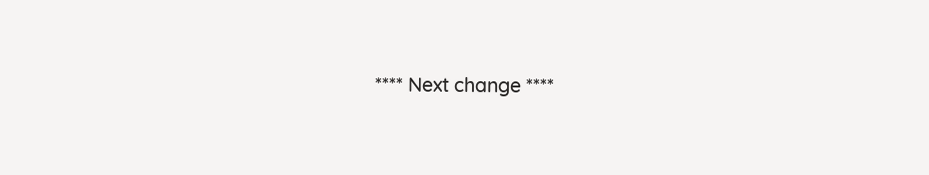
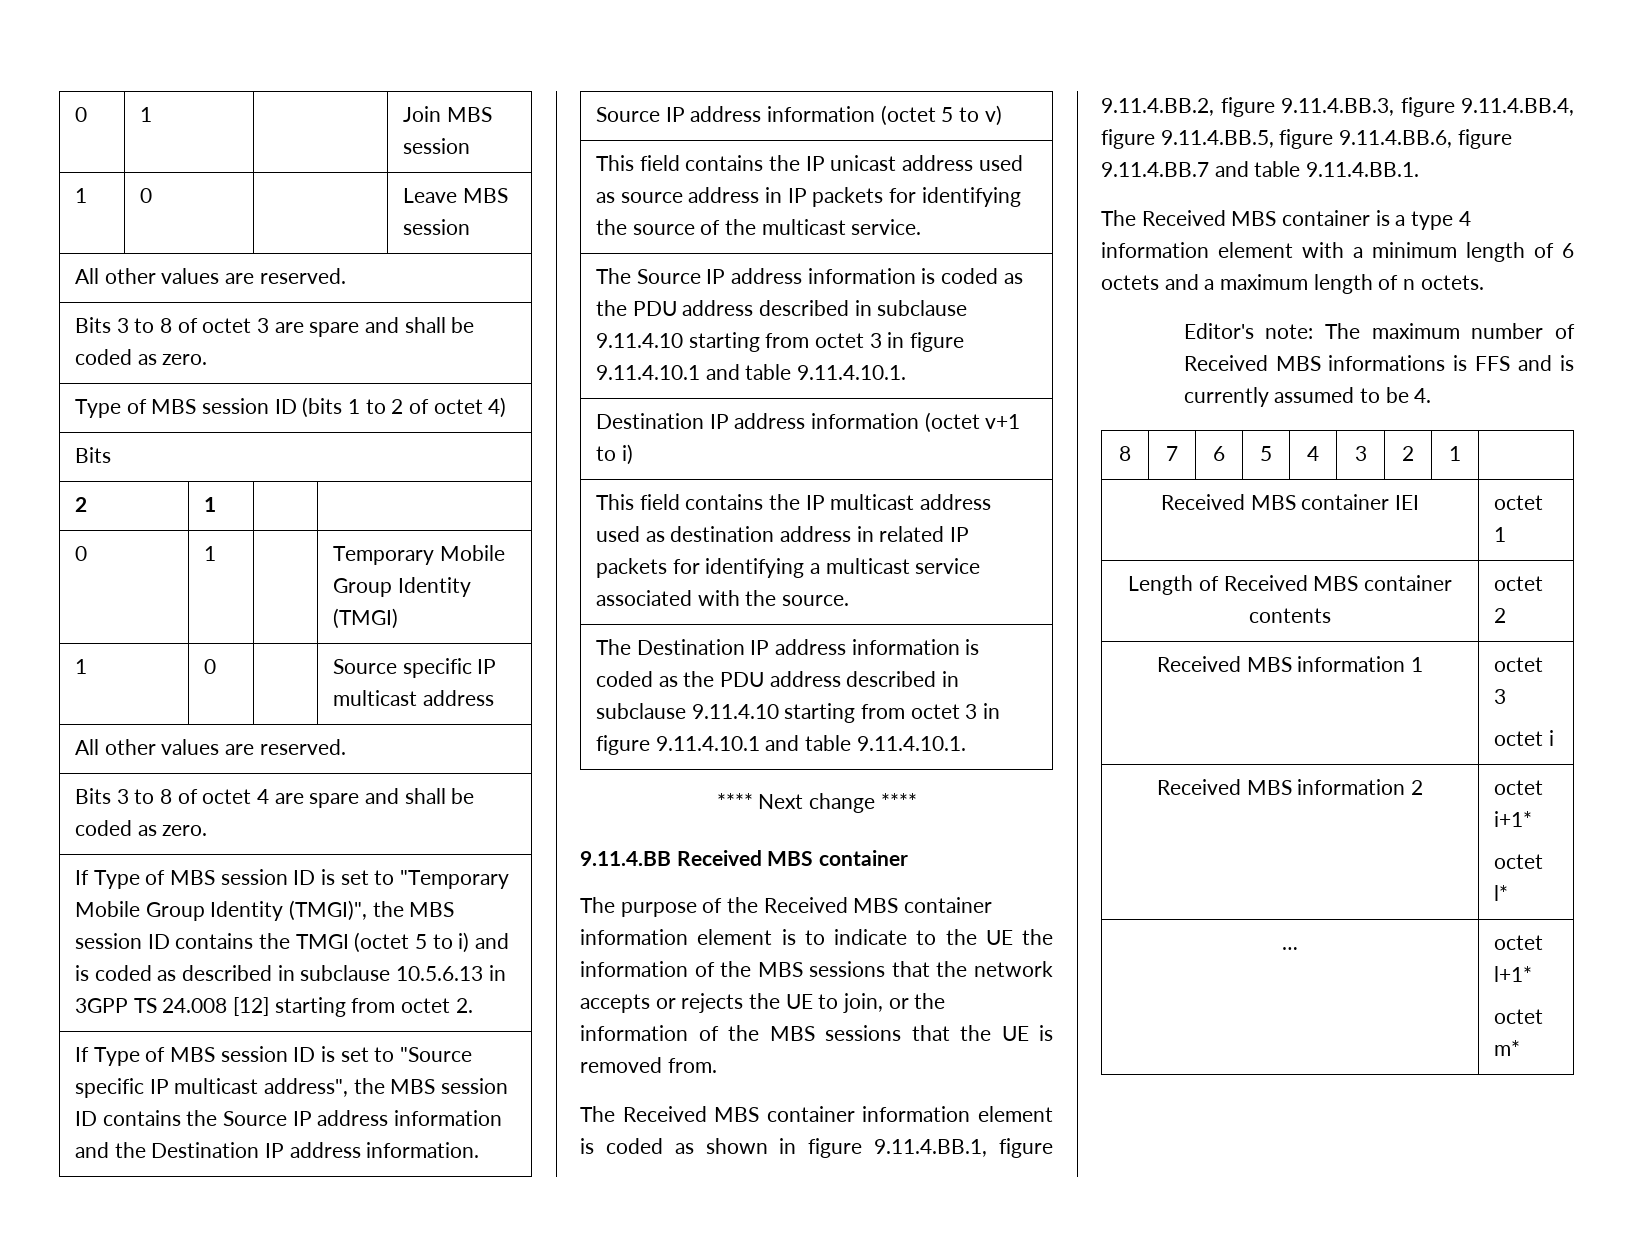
[373,76,556,97] **** Next change **** -> [75,107,88,122] [140,107,153,122] [403,106,492,122] [403,138,471,154] [75,188,88,203] [140,188,153,203] [403,188,508,203] [403,219,471,235] [75,268,346,284] [75,317,475,337] [75,349,208,365] [75,397,507,418] [75,447,112,463] [75,497,88,512] [204,497,217,512] [75,546,88,561] [204,546,217,561] [333,545,505,565] [333,577,471,597] [333,608,399,629] [75,659,88,674] [204,659,217,674] [333,658,497,678] [333,690,494,706] [75,739,346,755] [75,788,475,808] [75,820,208,836] [75,869,510,889] [75,900,455,921] [75,932,510,953] [75,965,506,981] [75,997,473,1017] [75,1046,473,1066] [75,1078,509,1098] [75,1110,503,1126] [75,1142,480,1158] [596,105,1002,126] [596,155,1023,171] [596,187,1021,207] [596,219,922,235] [596,268,1023,284] [596,300,968,316] [596,332,965,352] [596,364,907,380] [596,412,1021,433] [596,444,633,465] [596,494,992,510] [596,526,970,542] [596,558,981,578] [596,590,850,606] [596,639,980,655] [596,671,960,687] [596,703,1001,723] [596,735,966,755] [716,793,917,813] [580,850,909,866] [580,897,993,917] [580,929,1053,945] [580,961,1053,977] [580,993,946,1013] [580,1025,1053,1041] [580,1057,717,1073] [580,1106,1053,1122] [580,1138,1053,1158] [1101,97,1574,117] [1101,129,1512,149] [1101,161,1420,177] [1101,210,1471,230] [1101,242,1574,262] [1101,274,1484,294] [1183,323,1575,339] [1183,355,1574,371] [1183,387,1432,407] [1119,446,1131,461] [1166,446,1178,461] [1213,446,1225,461] [1260,446,1272,461] [1307,446,1319,461] [1354,446,1367,461] [1402,446,1414,461] [1449,446,1461,461] [1160,494,1420,510] [1494,495,1544,510] [1494,527,1507,542] [1128,575,1452,595] [1249,608,1331,623] [1494,576,1544,591] [1494,608,1507,623] [1156,656,1424,672] [1494,657,1544,672] [1494,689,1507,704] [1494,730,1554,746] [1156,779,1424,795] [1494,780,1544,795] [1494,811,1533,827] [1494,854,1544,869] [1494,885,1509,901] [1282,947,1298,950] [1494,935,1544,950] [1494,966,1533,982] [1494,1009,1544,1024] [1494,1040,1521,1056] 0 | 1 | | Join MBS session // 1 | 0 | | Leave MBS session // All other values are reserved. // Bits 3 to 8 of octet 3 are spare and shall be coded as zero. // Type of MBS session ID (bits 1 to 2 of octet 4) // Bits // 2 | 1 | | // 0 | 1 | | Temporary Mobile Group Identity (TMGI) // 1 | 0 | | Source specific IP multicast address // All other values are reserved. // Bits 3 to 8 of octet 4 are spare and shall be coded as zero. // If Type of MBS session ID is set to "Temporary Mobile Group Identity (TMGI)", the MBS session ID contains the TMGI (octet 5 to i) and is coded as described in subclause 10.5.6.13 in 3GPP TS 24.008 [12] starting from octet 2. // If Type of MBS session ID is set to "Source specific IP multicast address", the MBS session ID contains the Source IP address information and the Destination IP address information. // Source IP address information (octet 5 to v) // This field contains the IP unicast address used as source address in IP packets for identifying the source of the multicast service. // The Source IP address information is coded as the PDU address described in subclause 9.11.4.10 starting from octet 3 in figure 9.11.4.10.1 and table 9.11.4.10.1. // Destination IP address information (octet v+1 to i) // This field contains the IP multicast address used as destination address in related IP packets for identifying a multicast service associated with the source. // The Destination IP address information is coded as the PDU address described in subclause 9.11.4.10 starting from octet 3 in figure 9.11.4.10.1 and table 9.11.4.10.1. // **** Next change **** // 9.11.4.BB Received MBS container // The purpose of the Received MBS container information element is to indicate to the UE the information of the MBS sessions that the network accepts or rejects the UE to join, or the information of the MBS sessions that the UE is removed from. // The Received MBS container information element is coded as shown in figure 9.11.4.BB.1, figure 9.11.4.BB.2, figure 9.11.4.BB.3, figure 9.11.4.BB.4, figure 9.11.4.BB.5, figure 9.11.4.BB.6, figure 9.11.4.BB.7 and table 9.11.4.BB.1. // The Received MBS container is a type 4 information element with a minimum length of 6 octets and a maximum length of n octets. // Editor's note: The maximum number of Received MBS informations is FFS and is currently assumed to be 4. // 8 | 7 | 6 | 5 | 4 | 3 | 2 | 1 | // Received MBS container IEI | octet 1 // Length of Received MBS container contents | octet 2 // Received MBS information 1 | octet 3 // octet i // Received MBS information 2 | octet i+1* // octet l* // … | octet l+1* // octet m*

